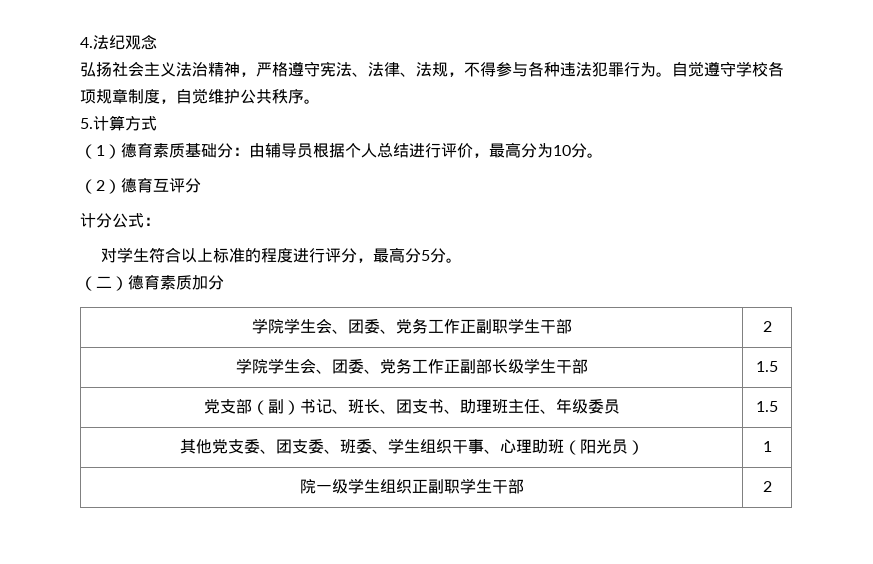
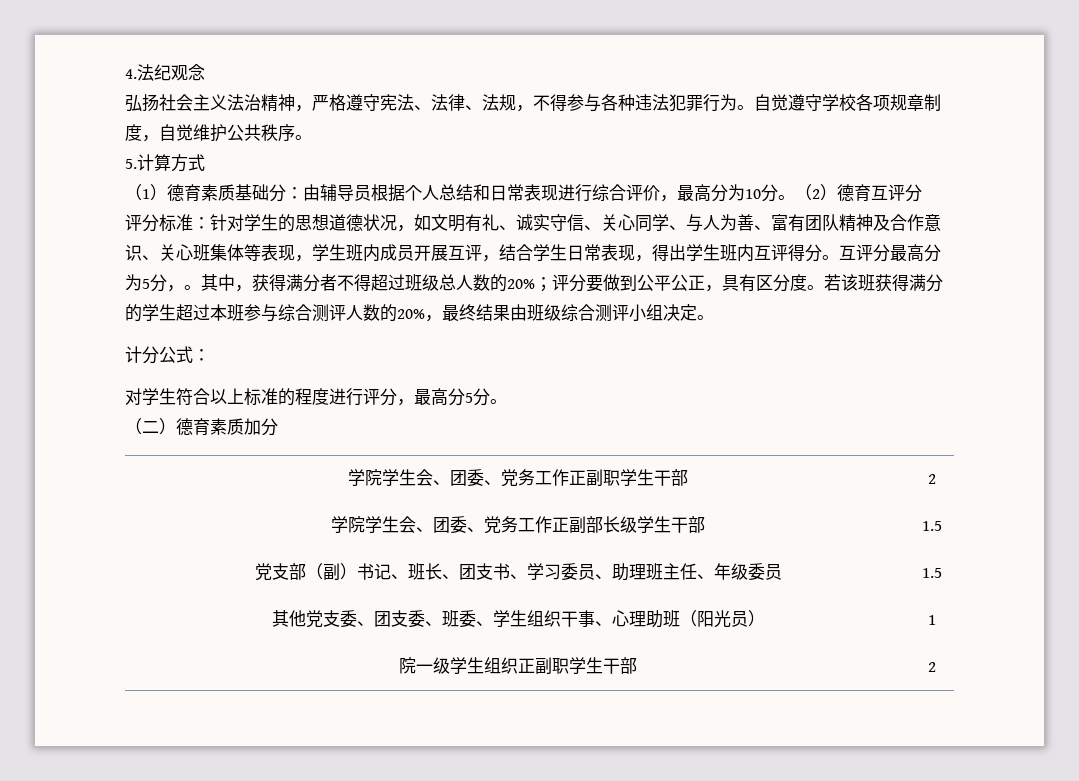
[409,143,441,158] 进行 -> [473,184,626,202] 和日常表现进行综合
(603, 155) // -> (795, 197) none
(201, 185) none -> [125,214,941,232] [125,244,941,262] [125,274,943,292] [125,304,714,322] // 评分标准：针对学生的思想道德状况，如文明有礼、诚实守信、关心同学、与人为善、富有团队精神及合作意识、关心班集体等表现，学生班内成员开展互评，结合学生日常表现，得出学生班内互评得分。互评分最高分为5分，。其中，获得满分者不得超过班级总人数的20%；评分要做到公平公正，具有区分度。若该班获得满分的学生超过本班参与综合测评人数的20%，最终结果由班级综合测评小组决定。
(460, 411) none -> [526,563,612,580] 学习委员、

